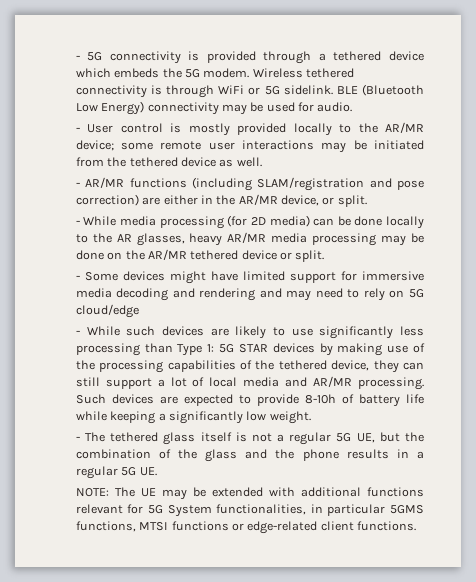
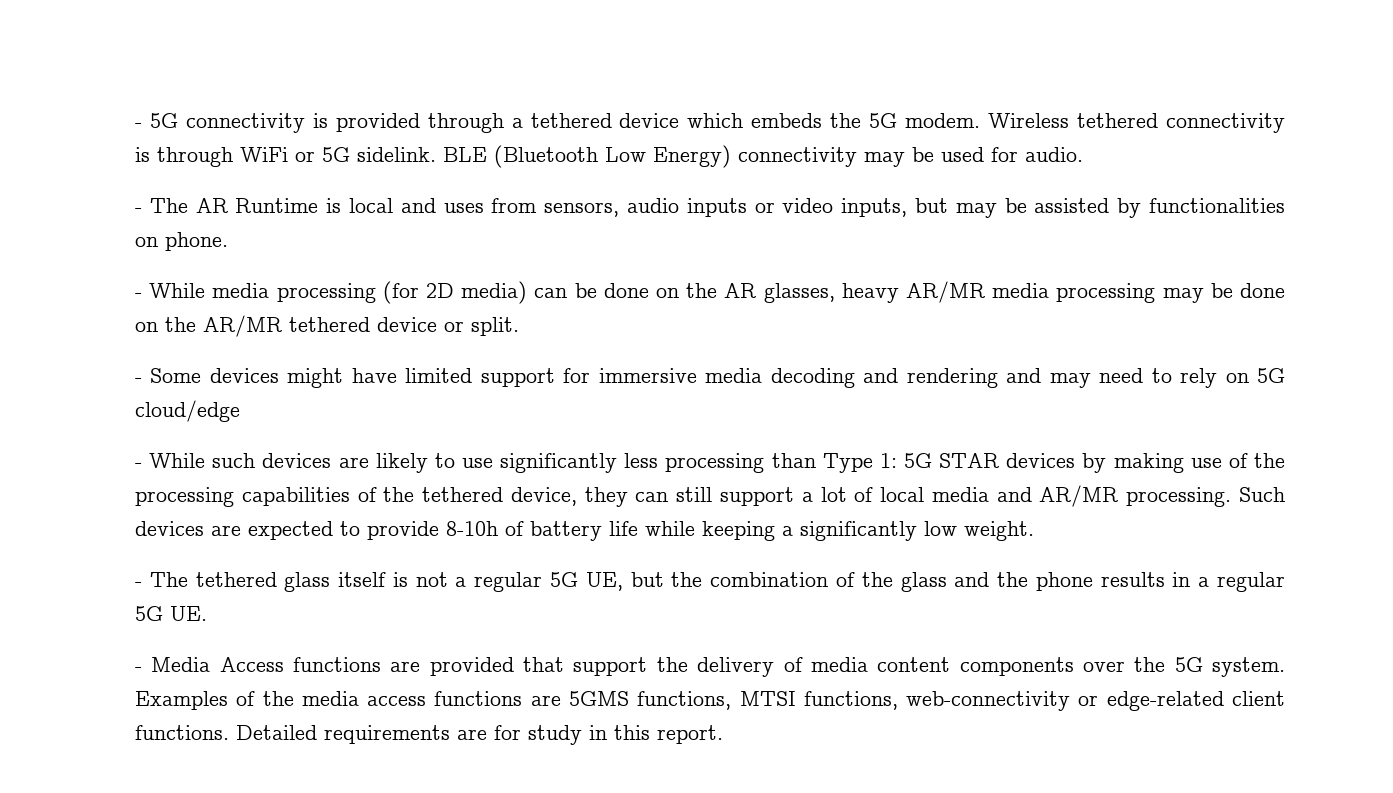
[87,122,424,136] [75,140,424,153] [75,157,262,167] [75,177,424,191] [75,194,367,207] User control is mostly provided locally to the AR/MR device; some remote user interactions may be initiated from the tethered device as well. // - AR/MR functions (including SLAM/registration and pose correction) are either in the AR/MR device, or split. -> [149,198,1285,218] [134,232,228,251] The AR Runtime is local and uses from sensors, audio inputs or video inputs, but may be assisted by functionalities on phone.
[386,216,425,229] [75,234,88,243] locally to -> [655,288,679,298] on
[75,487,425,500] [75,504,386,517] NOTE: The UE may be extended with additional functions relevant for 5G System functionalities, in particular -> [134,657,1285,677] [134,691,561,710] - Media Access functions are provided that support the delivery of media content components over the 5G system. Examples of the media access functions are
[171,521,229,531] functions -> [803,691,1071,711] functions, web-connectivity
(417, 526) none -> [235,725,723,745] Detailed requirements are for study in this report.

